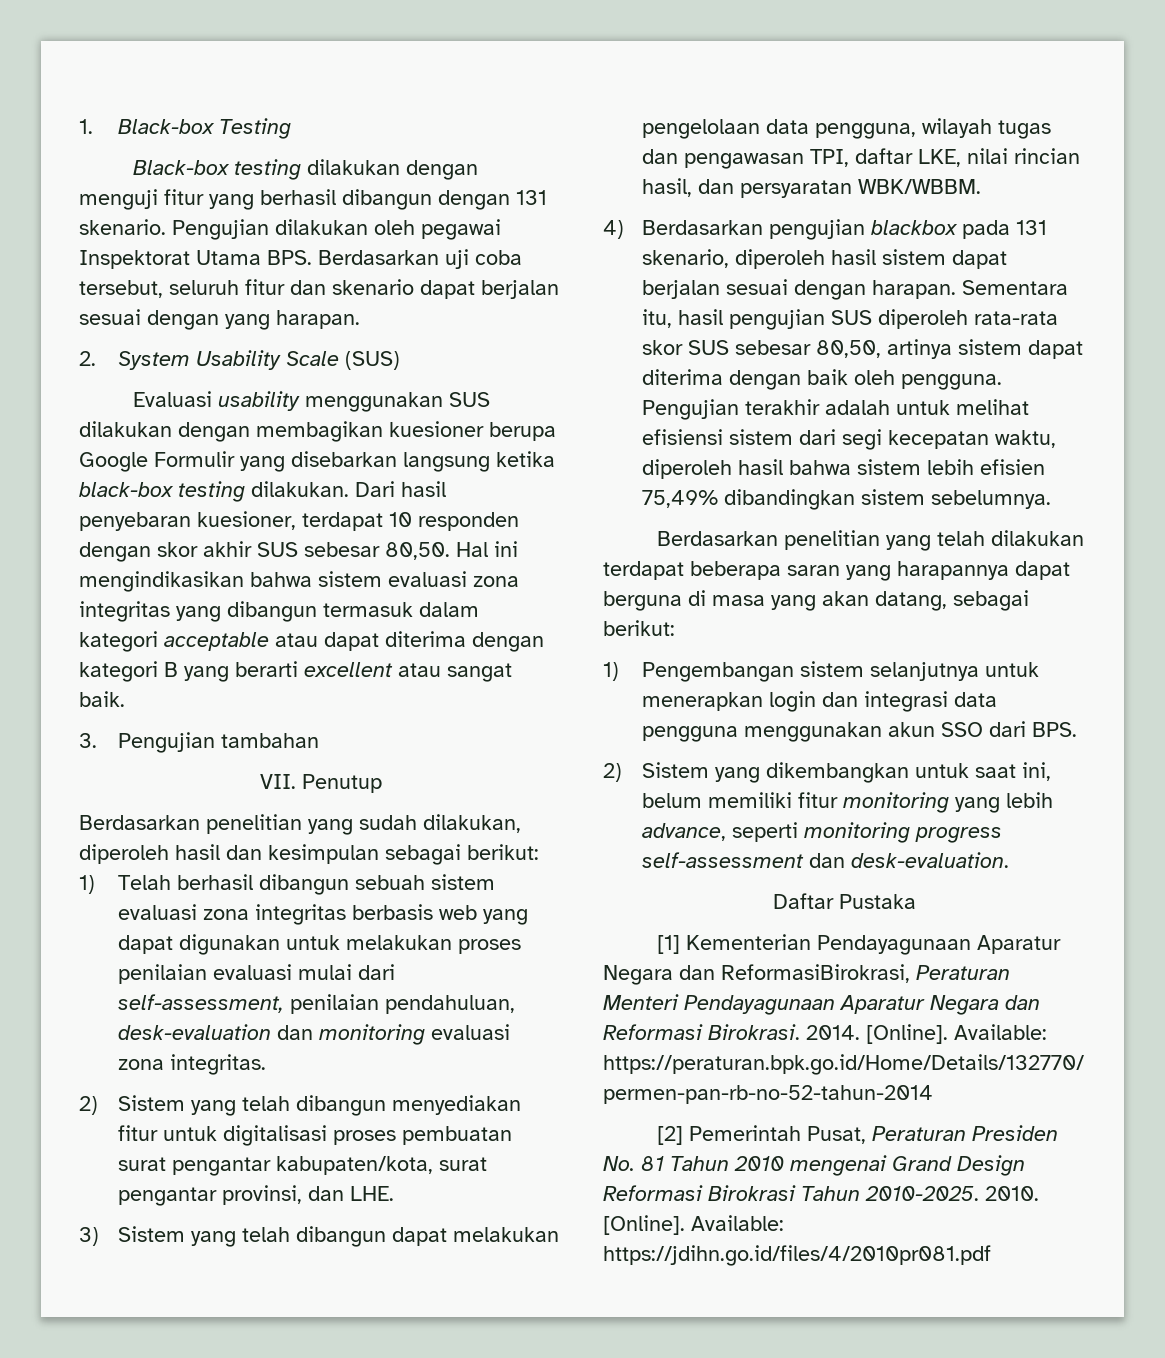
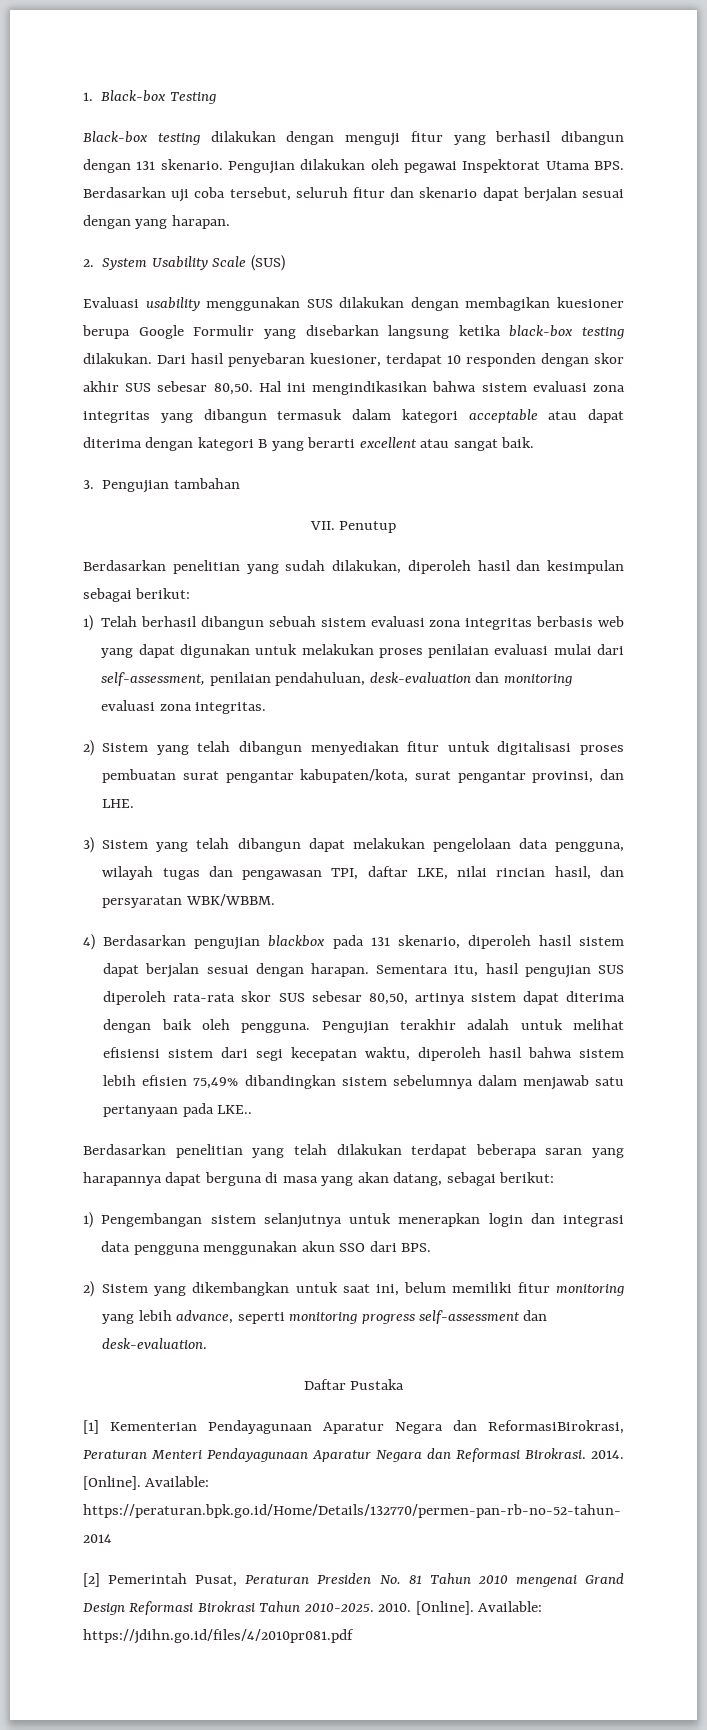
[931,490,1052,509] sebelumnya. -> [392,1075,624,1090] [103,1103,253,1117] sebelumnya dalam menjawab satu pertanyaan pada LKE..

